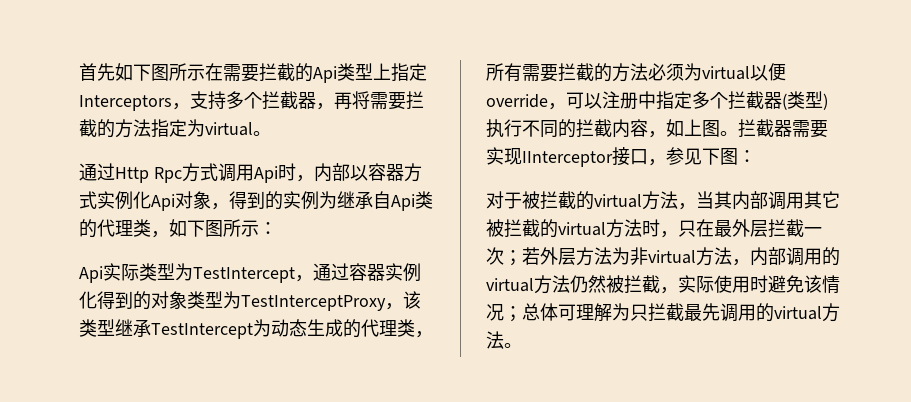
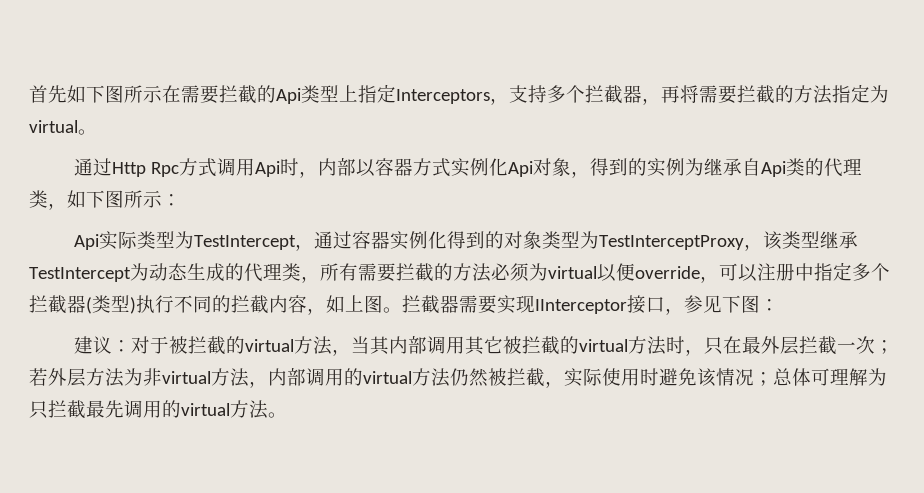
(756, 156) none -> [73,336,131,354] 建议：

